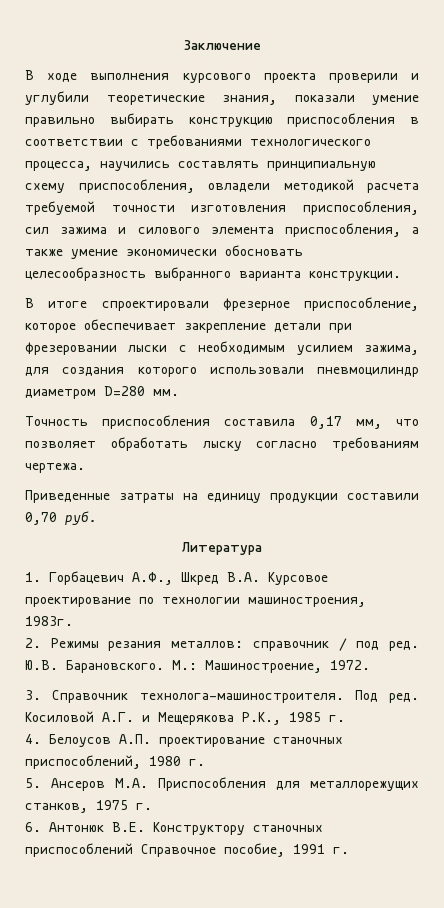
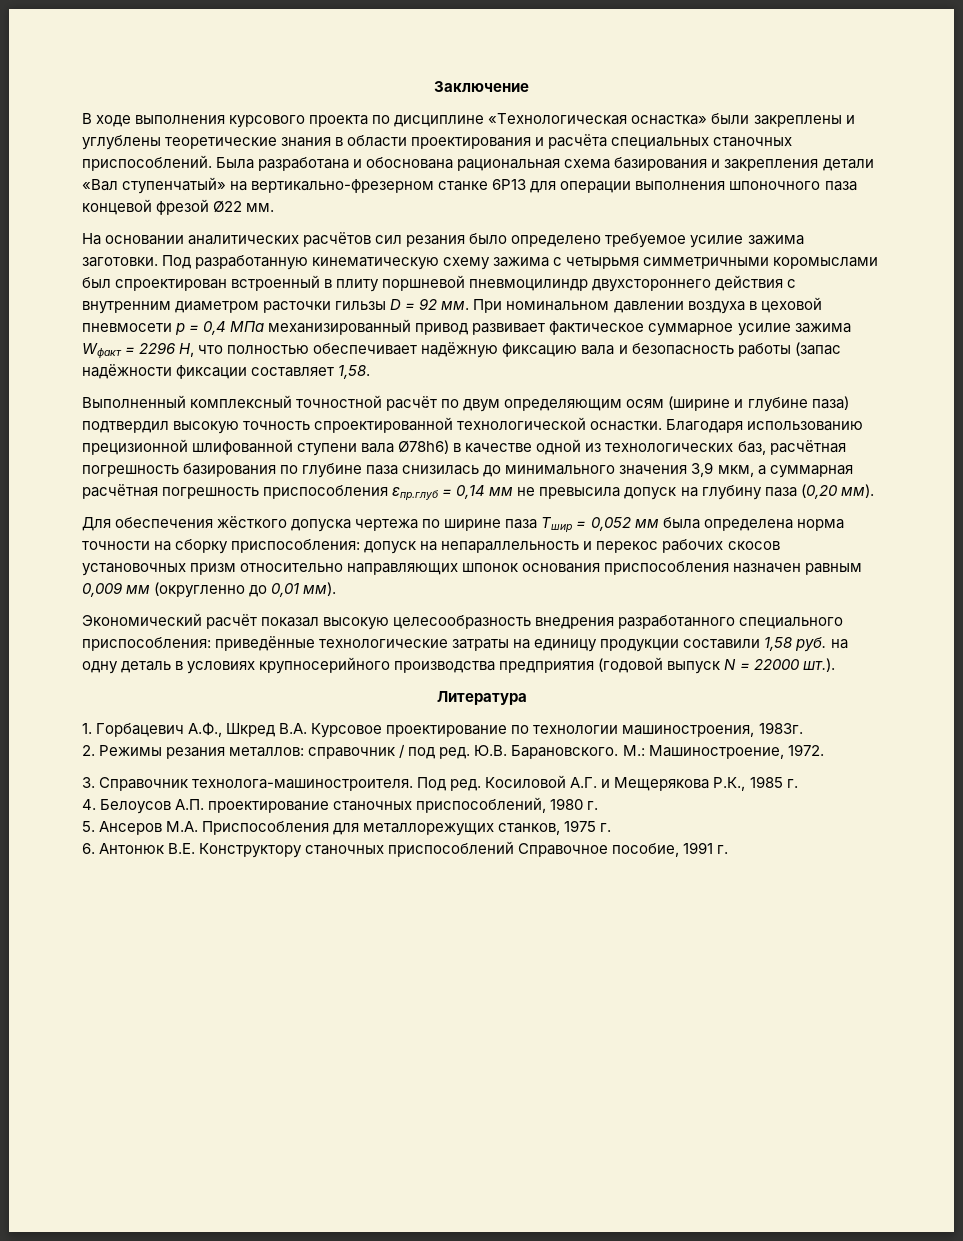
[328,73,419,83] [25,91,419,105] [25,113,419,127] [25,135,371,149] [25,161,376,171] [25,179,419,193] [25,201,419,215] [25,223,419,237] [25,245,303,259] [25,267,401,281] [25,297,419,311] [25,319,352,333] [25,341,419,355] [25,367,419,377] [25,386,179,399] [25,415,419,429] [25,437,419,451] [25,463,85,473] [25,490,110,503] проверили и углубили теоретические знания, показали умение правильно выбирать конструкцию приспособления в соответствии с требованиями технологического процесса, научились составлять принципиальную схему приспособления, овладели методикой расчета требуемой точности изготовления приспособления, сил зажима и силового элемента приспособления, а также умение экономически обосновать целесообразность выбранного варианта конструкции. // В итоге спроектировали фрезерное приспособление, которое обеспечивает закрепление детали при фрезеровании лыски с необходимым усилием зажима, для создания которого использовали пневмоцилиндр диаметром D=280 мм. // Точность приспособления составила 0,17 мм, что позволяет обработать лыску согласно требованиям чертежа. // Приведенные -> [372,113,855,127] [82,134,793,150] [82,155,874,171] [82,177,857,194] [82,199,275,215] [82,232,804,248] [82,255,879,270] [82,275,797,292] [82,297,822,314] [82,319,851,336] [82,342,841,359] [82,364,371,379] [82,395,849,412] [82,417,864,434] [82,439,846,456] [82,462,853,478] [82,484,874,501] [82,516,844,533] [82,539,780,554] [82,561,863,576] [82,582,337,598] [82,613,844,630] [82,636,449,651] по дисциплине «Технологическая оснастка» были закреплены и углублены теоретические знания в области проектирования и расчёта специальных станочных приспособлений. Была разработана и обоснована рациональная схема базирования и закрепления детали «Вал ступенчатый» на вертикально-фрезерном станке 6Р13 для операции выполнения шпоночного паза концевой фрезой Ø22 мм. // На основании аналитических расчётов сил резания было определено требуемое усилие зажима заготовки. Под разработанную кинематическую схему зажима с четырьмя симметричными коромыслами был спроектирован встроенный в плиту поршневой пневмоцилиндр двухстороннего действия с внутренним диаметром расточки гильзы D = 92 мм. При номинальном давлении воздуха в цеховой пневмосети p = 0,4 МПа механизированный привод развивает фактическое суммарное усилие зажима Wфакт = 2296 Н, что полностью обеспечивает надёжную фиксацию вала и безопасность работы (запас надёжности фиксации составляет 1,58. // Выполненный комплексный точностной расчёт по двум определяющим осям (ширине и глубине паза) подтвердил высокую точность спроектированной технологической оснастки. Благодаря использованию прецизионной шлифованной ступени вала Ø78h6) в качестве одной из технологических баз, расчётная погрешность базирования по глубине паза снизилась до минимального значения 3,9 мкм, а суммарная расчётная погрешность приспособления εпр.глуб = 0,14 мм не превысила допуск на глубину паза (0,20 мм). // Для обеспечения жёсткого допуска чертежа по ширине паза Tшир = 0,052 мм была определена норма точности на сборку приспособления: допуск на непараллельность и перекос рабочих скосов установочных призм относительно направляющих шпонок основания приспособления назначен равным 0,009 мм (округленно до 0,01 мм). // Экономический расчёт показал высокую целесообразность внедрения разработанного специального приспособления: приведённые технологические
[25,512,57,525] 0,70 -> [764,637,793,651] 1,58
(97, 518) none -> [830,639,848,649] [82,657,835,674] на одну деталь в условиях крупносерийного производства предприятия (годовой выпуск N = 22000 шт.).

